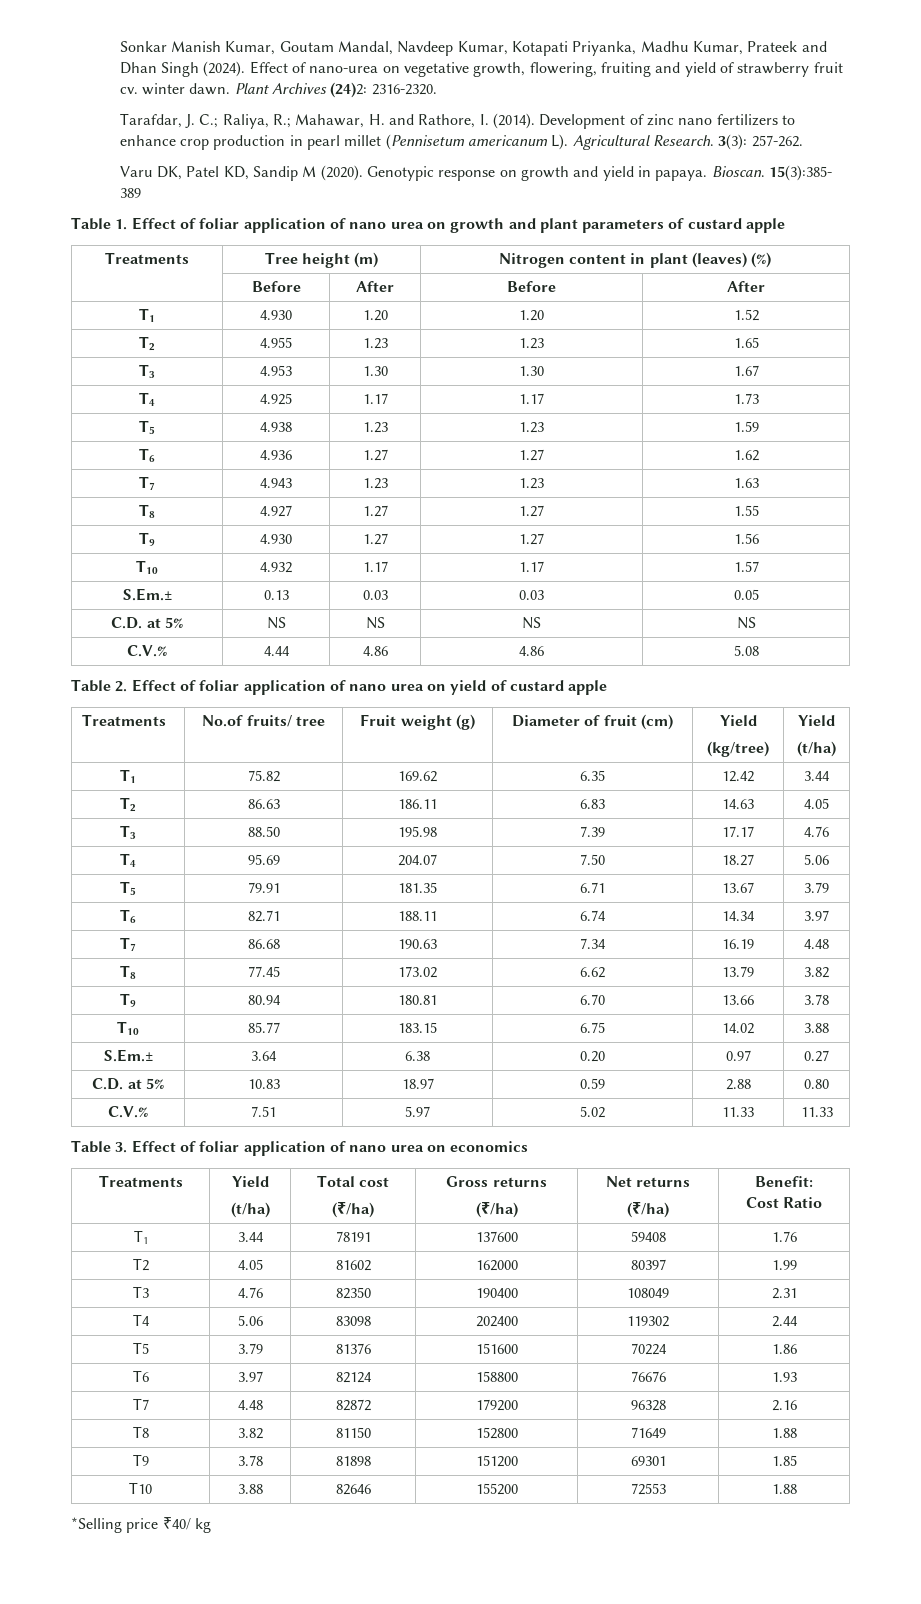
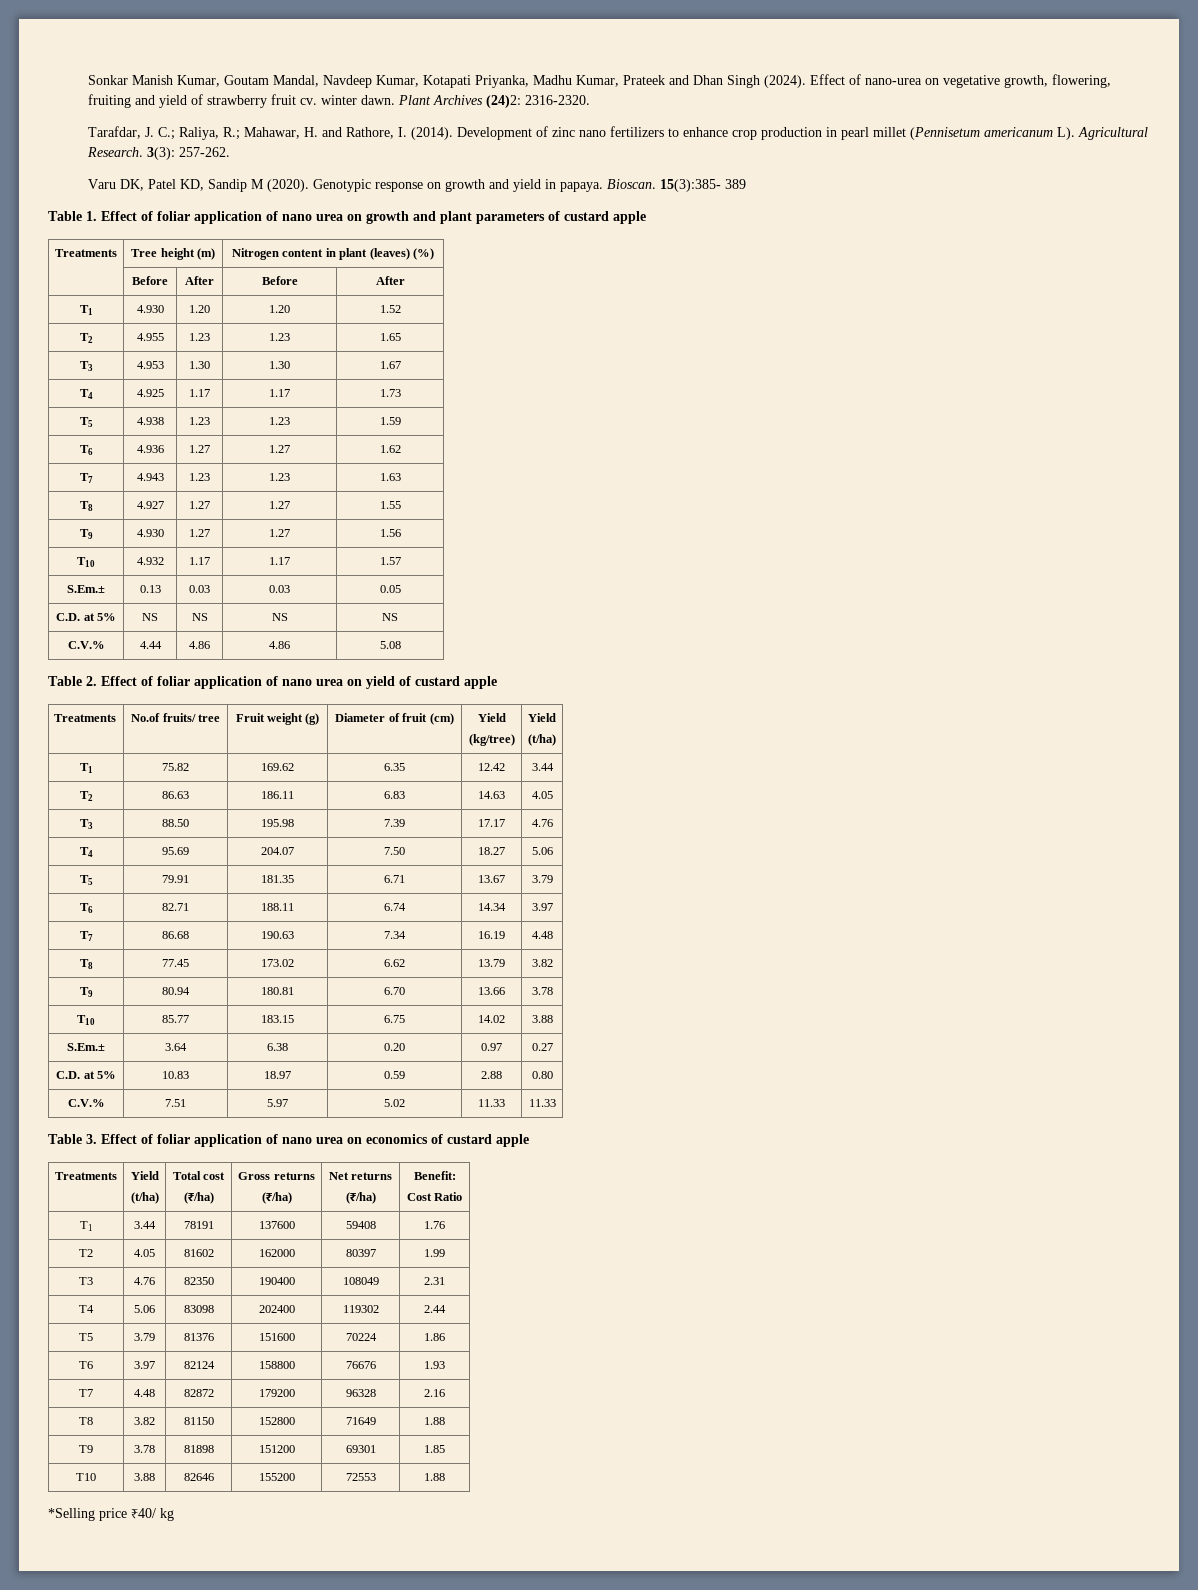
(529, 1146) none -> [431,1134,529,1147] of custard apple

